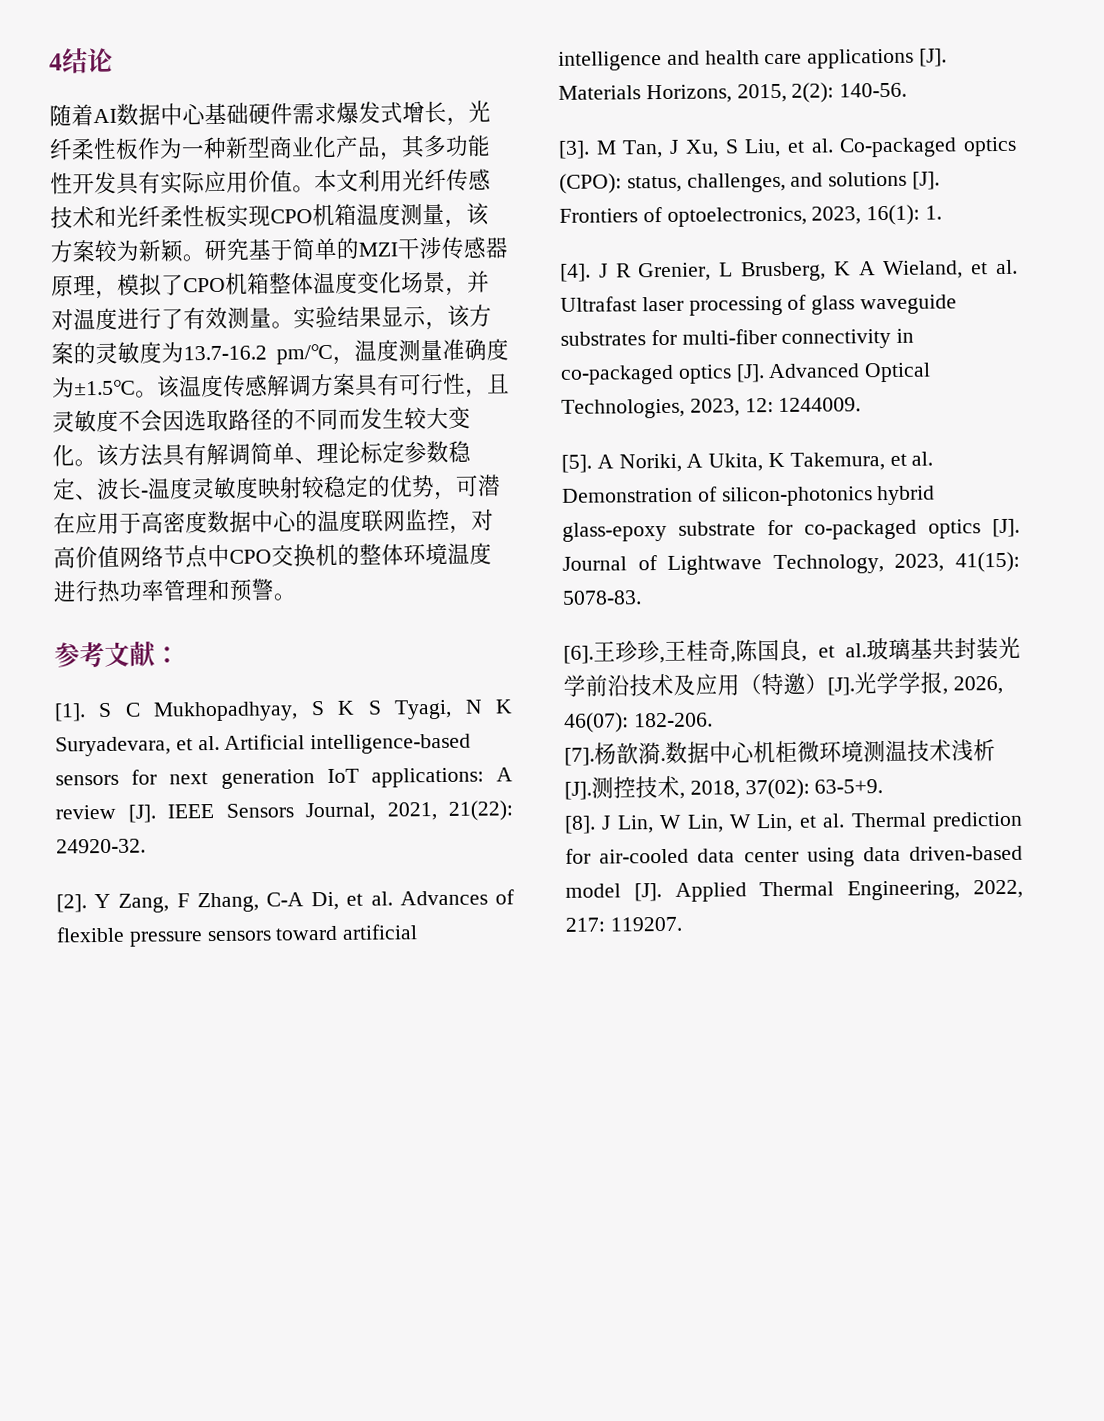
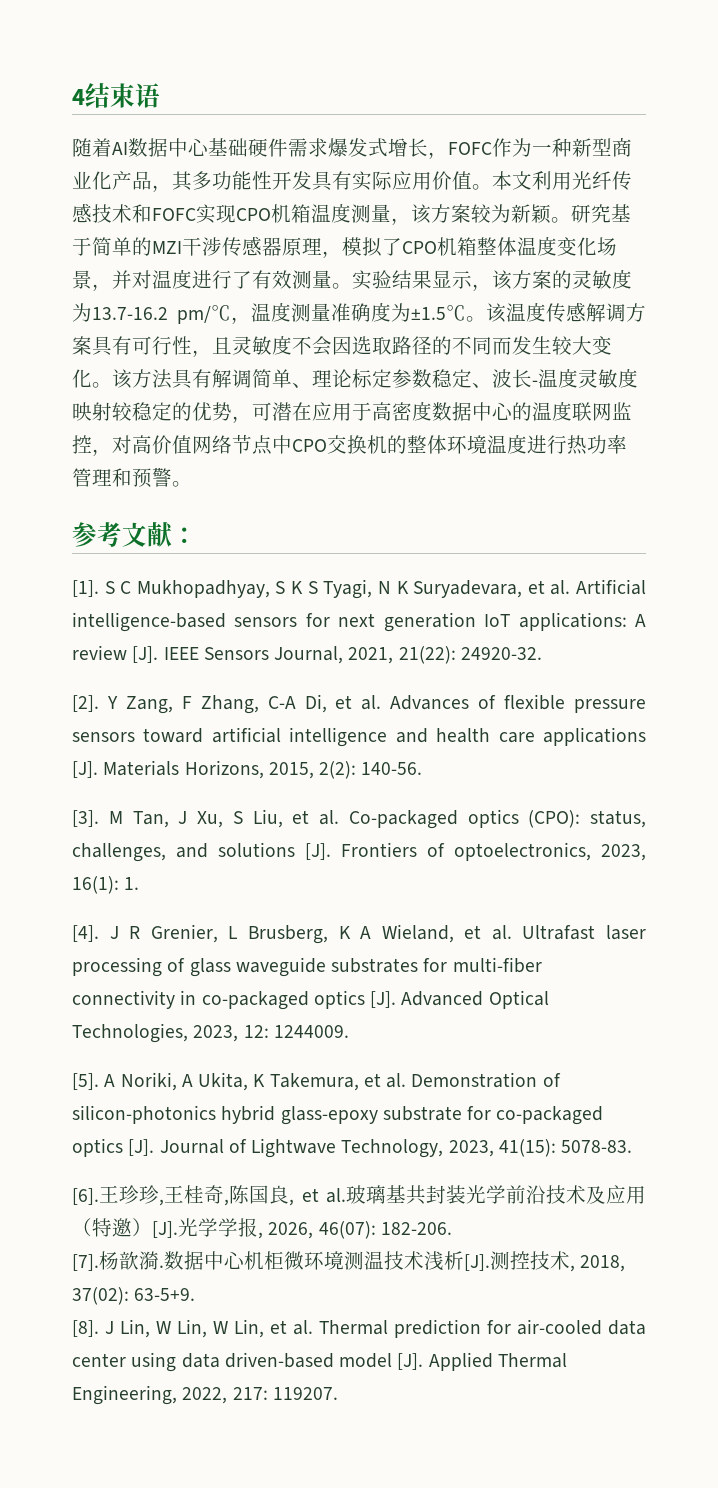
[87,47,113,74] 论 -> [110,83,160,108] 束语
[468,100,491,123] [49,137,139,161] 光纤柔性板 -> [448,142,492,155] FOFC
[116,204,227,228] 光纤柔性板 -> [152,208,196,221] FOFC

